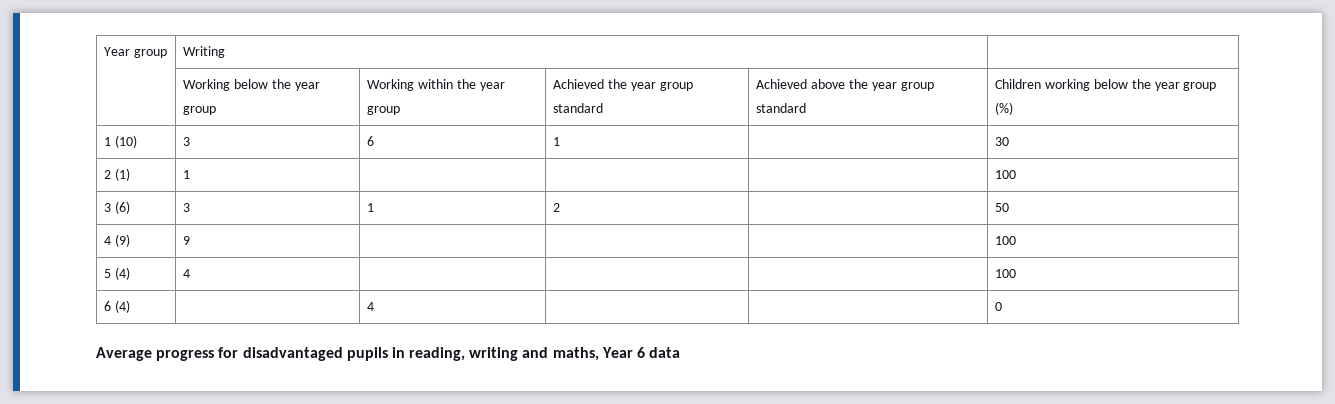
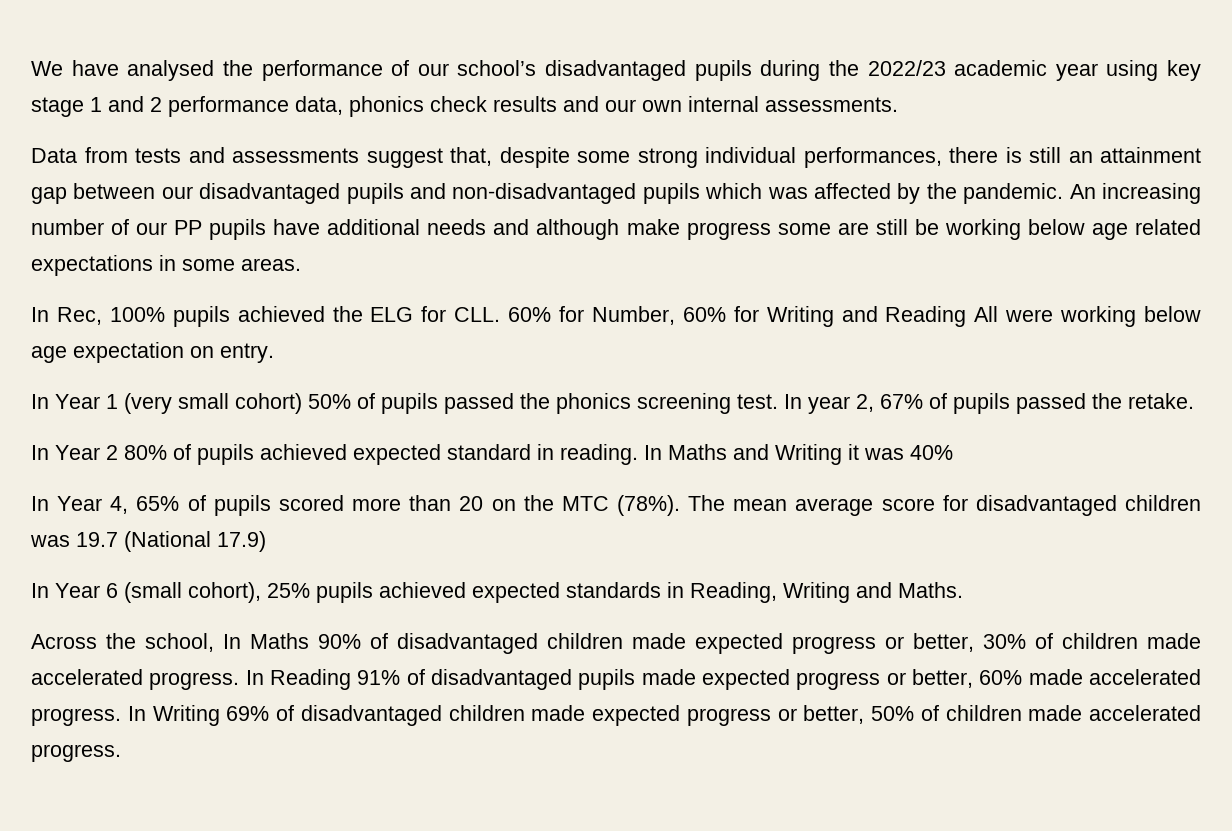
[104,47,168,58] [183,46,226,58] [183,79,320,91] [183,106,217,115] [367,79,505,91] [367,106,401,115] [553,79,693,91] [553,103,604,113] [756,79,934,91] [756,103,807,113] [995,79,1217,91] [995,102,1014,115] [104,135,138,148] [183,137,191,146] [367,136,375,146] [553,137,561,146] [995,137,1010,146] [104,168,131,181] [183,170,191,179] [995,170,1017,179] [104,201,131,214] [183,203,191,212] [367,203,375,212] [553,203,561,212] [995,203,1010,212] [104,234,131,247] [183,236,191,245] [995,236,1017,245] [104,267,131,280] [183,269,191,278] [995,269,1017,278] [104,300,131,313] [367,302,375,311] [995,302,1003,311] [96,347,681,361] Year group | Writing | // | Working below the year group | Working within the year group | Achieved the year group standard | Achieved above the year group standard | Children working below the year group (%) // 1 (10) | 3 | 6 | 1 | | 30 // 2 (1) | 1 | | | | 100 // 3 (6) | 3 | 1 | 2 | | 50 // 4 (9) | 9 | | | | 100 // 5 (4) | 4 | | | | 100 // 6 (4) | | 4 | | | 0 // Average progress for disadvantaged pupils in reading, writing and maths, Year 6 data -> [31,60,1201,81] [31,96,898,117] [31,147,1201,168] [31,183,1201,204] [31,219,1201,240] [31,255,301,276] [31,306,1201,327] [31,342,274,363] [31,393,1194,414] [31,444,953,465] [31,495,1201,516] [30,531,266,552] [31,582,963,603] [31,633,1201,654] [31,669,1202,690] [31,705,1201,726] [31,744,121,762] We have analysed the performance of our school’s disadvantaged pupils during the 2022/23 academic year using key stage 1 and 2 performance data, phonics check results and our own internal assessments. // Data from tests and assessments suggest that, despite some strong individual performances, there is still an attainment gap between our disadvantaged pupils and non-disadvantaged pupils which was affected by the pandemic. An increasing number of our PP pupils have additional needs and although make progress some are still be working below age related expectations in some areas. // In Rec, 100% pupils achieved the ELG for CLL. 60% for Number, 60% for Writing and Reading All were working below age expectation on entry. // In Year 1 (very small cohort) 50% of pupils passed the phonics screening test. In year 2, 67% of pupils passed the retake. // In Year 2 80% of pupils achieved expected standard in reading. In Maths and Writing it was 40% // In Year 4, 65% of pupils scored more than 20 on the MTC (78%). The mean average score for disadvantaged children was 19.7 (National 17.9) // In Year 6 (small cohort), 25% pupils achieved expected standards in Reading, Writing and Maths. // Across the school, In Maths 90% of disadvantaged children made expected progress or better, 30% of children made accelerated progress. In Reading 91% of disadvantaged pupils made expected progress or better, 60% made accelerated progress. In Writing 69% of disadvantaged children made expected progress or better, 50% of children made accelerated progress.

